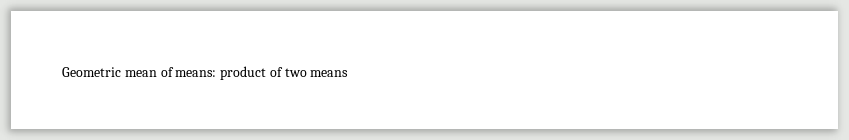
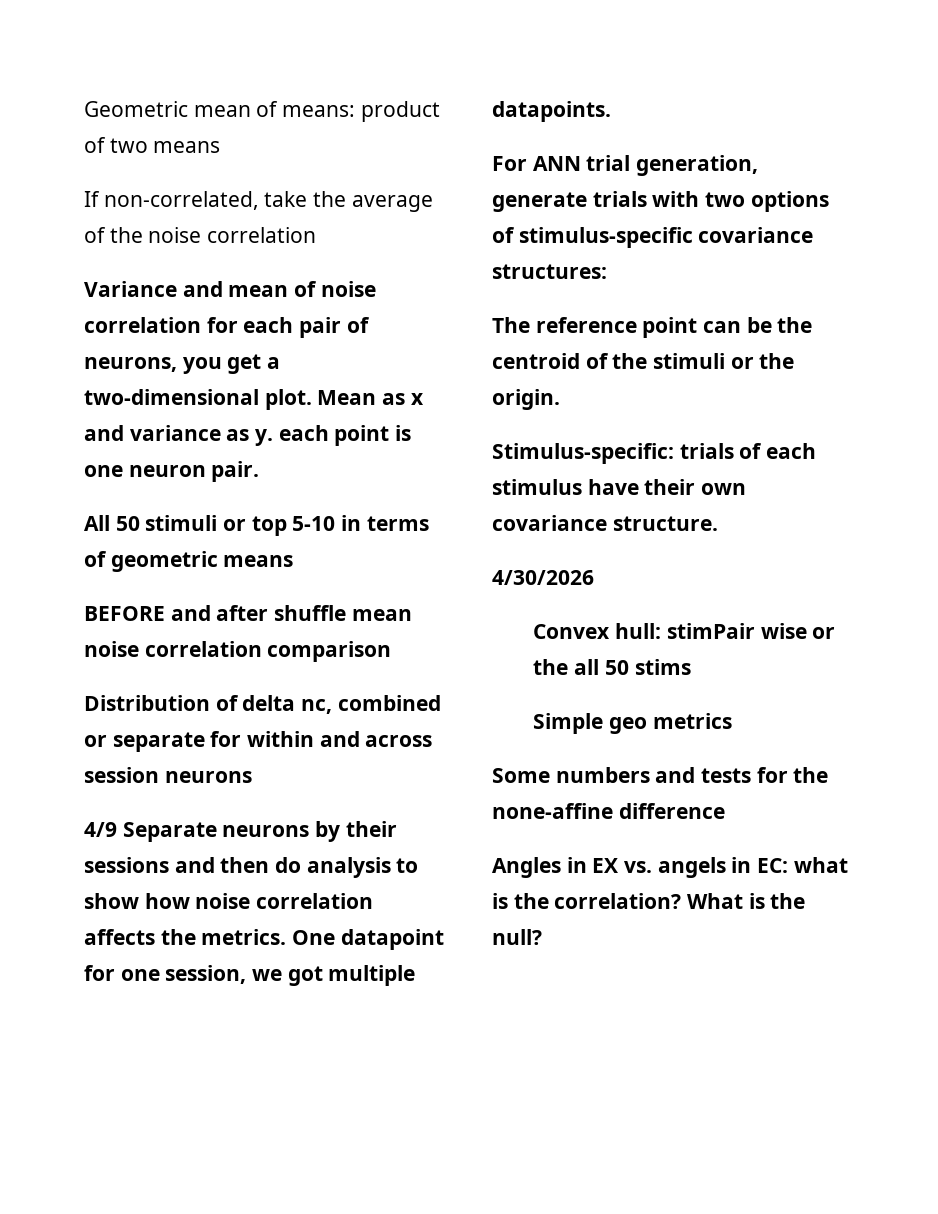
(349, 73) none -> [84,191,433,212] [84,227,317,243] [84,281,376,297] [84,317,370,338] [84,354,281,374] [84,389,424,410] [84,425,412,446] [84,461,260,482] [84,515,429,536] [84,551,294,572] [84,605,412,621] [84,641,392,662] [84,695,441,714] [84,731,433,752] [84,767,252,783] [84,821,397,842] [84,857,419,878] [84,893,374,909] [84,929,444,950] [84,965,416,986] [492,101,611,122] [492,155,759,176] [492,191,829,212] [492,227,814,248] [492,264,607,279] [492,317,813,338] [492,353,795,369] [492,389,560,410] [492,443,817,464] [492,479,747,495] [492,515,718,531] [492,570,594,585] [533,623,836,639] [533,659,691,675] [533,713,732,734] [492,767,829,783] [492,803,725,819] [492,857,848,878] [492,893,806,909] [492,929,542,945] // If non-correlated, take the average of the noise correlation // Variance and mean of noise correlation for each pair of neurons, you get a two-dimensional plot. Mean as x and variance as y. each point is one neuron pair. // All 50 stimuli or top 5-10 in terms of geometric means // BEFORE and after shuffle mean noise correlation comparison // Distribution of delta nc, combined or separate for within and across session neurons // 4/9 Separate neurons by their sessions and then do analysis to show how noise correlation affects the metrics. One datapoint for one session, we got multiple datapoints. // For ANN trial generation, generate trials with two options of stimulus-specific covariance structures: // The reference point can be the centroid of the stimuli or the origin. // Stimulus-specific: trials of each stimulus have their own covariance structure. // 4/30/2026 // Convex hull: stimPair wise or the all 50 stims // Simple geo metrics // Some numbers and tests for the none-affine difference // Angles in EX vs. angels in EC: what is the correlation? What is the null?

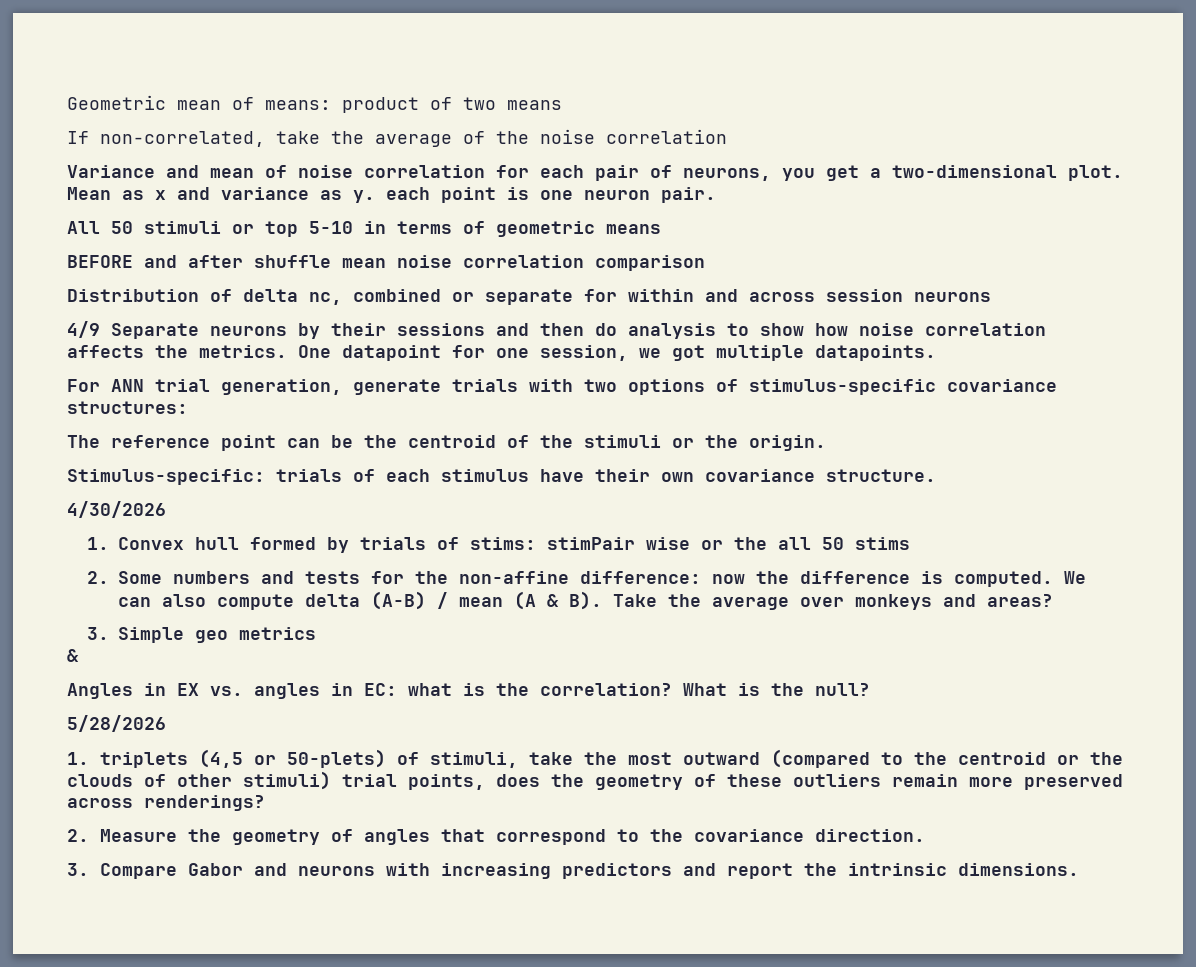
[533,623,662,639] Convex hull: -> [87,537,537,553] 1. Convex hull formed by trials of stims:
[533,713,732,734] Simple geo metrics // -> [87,571,110,584] 2.
[492,803,725,819] none-affine difference -> [459,571,1087,587] [118,591,1054,610] [87,627,317,643] [67,649,79,662] non-affine difference: now the difference is computed. We can also compute delta (A-B) / mean (A & B). Take the average over monkeys and areas? // 3. Simple geo metrics // &
[657,857,726,878] angels -> [254,683,320,699] angles
(542, 937) none -> [67,715,166,732] [67,749,1123,768] [67,771,1123,790] [67,795,265,811] [67,829,925,845] [67,863,1079,879] // 5/28/2026 // 1. triplets (4,5 or 50-plets) of stimuli, take the most outward (compared to the centroid or the clouds of other stimuli) trial points, does the geometry of these outliers remain more preserved across renderings? // 2. Measure the geometry of angles that correspond to the covariance direction. // 3. Compare Gabor and neurons with increasing predictors and report the intrinsic dimensions.

